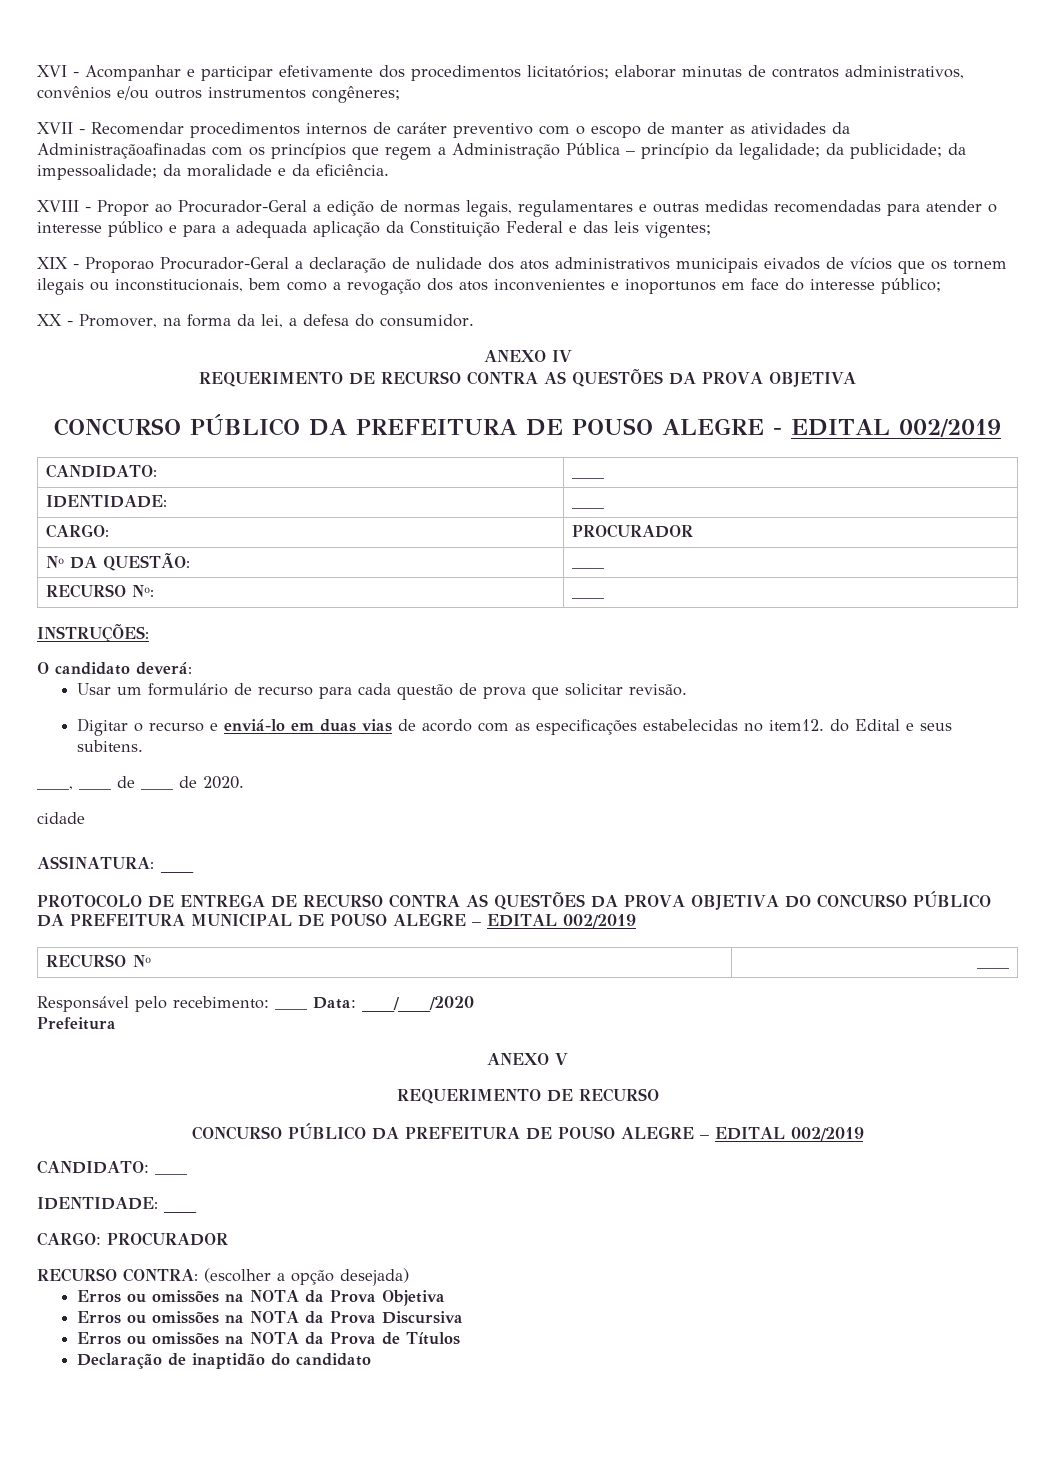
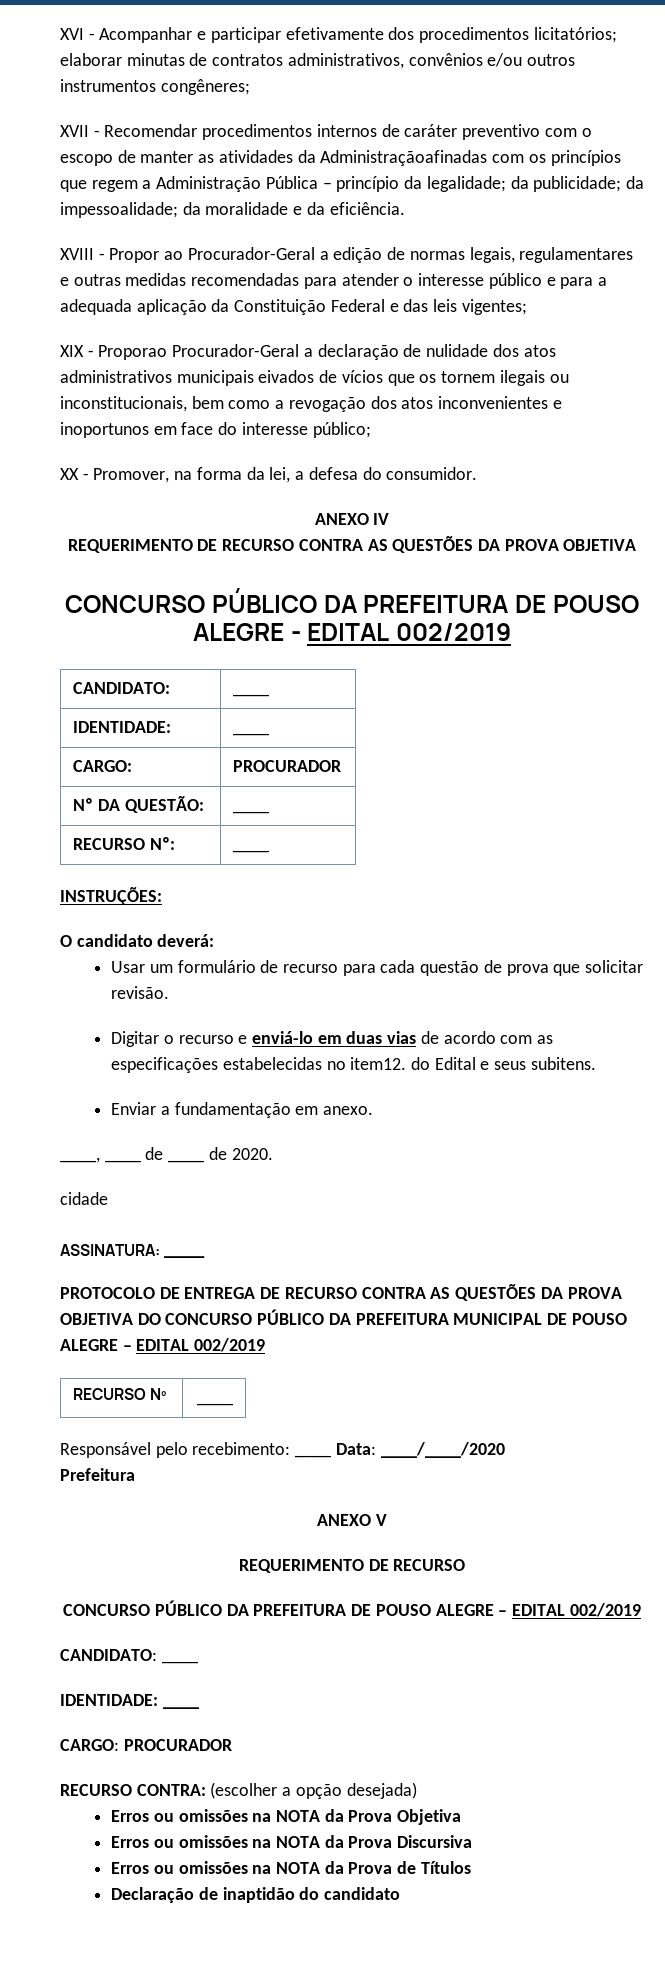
(143, 746) none -> [111,1102,374,1118] // Enviar a fundamentação em anexo.

